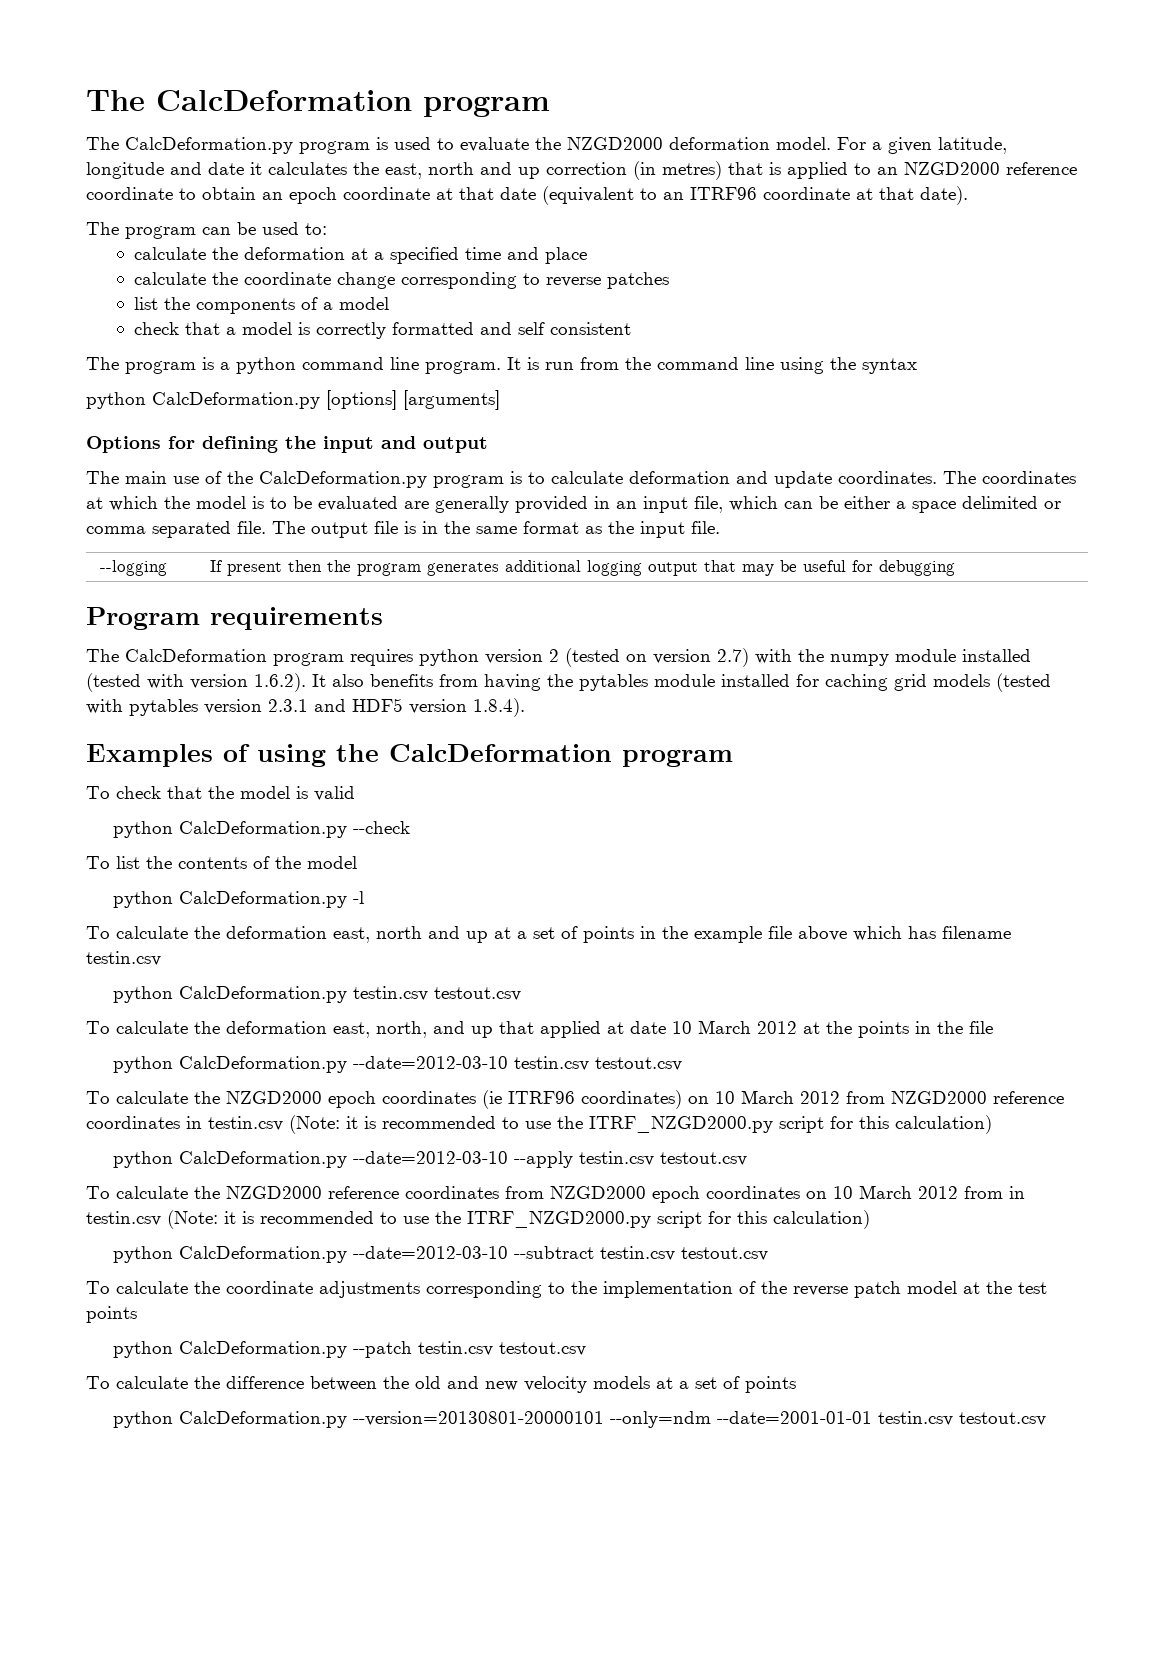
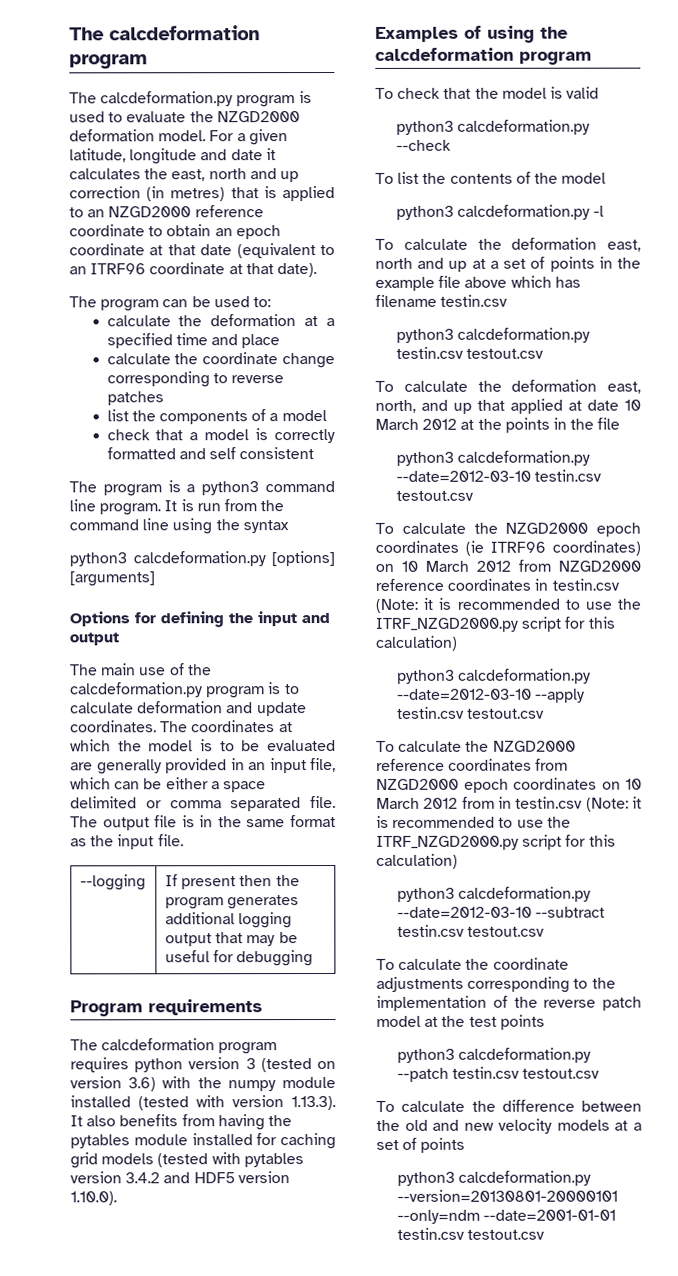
[86,90,412,111] The CalcDeformation -> [69,25,260,41] The calcdeformation
[125,137,293,154] CalcDeformation.py -> [100,91,234,107] calcdeformation.py
[236,357,296,374] python -> [201,481,260,496] python3
[86,392,320,409] python CalcDeformation.py -> [69,551,266,567] python3 calcdeformation.py
[259,471,427,488] CalcDeformation.py -> [70,682,203,698] calcdeformation.py
[125,649,267,662] CalcDeformation -> [101,1038,216,1051] calcdeformation
[549,649,559,662] 2 -> [245,1058,256,1070] 3
[717,648,749,667] 2.7) -> [128,1077,157,1092] 3.6)
[254,673,306,692] 1.6.2). -> [291,1096,336,1111] 1.13.3).
[268,699,308,712] 2.3.1 -> [125,1172,161,1184] 3.4.2
[473,698,525,717] 1.8.4). -> [70,1191,117,1206] 1.10.0).
[389,744,612,762] CalcDeformation -> [375,47,514,61] calcdeformation
[112,821,347,838] python CalcDeformation.py -> [395,119,590,135] python3 calcdeformation.py
[112,891,347,908] python CalcDeformation.py -> [395,204,590,220] python3 calcdeformation.py
[112,986,347,1003] python CalcDeformation.py -> [395,327,590,343] python3 calcdeformation.py
[112,1056,347,1073] python CalcDeformation.py -> [395,450,590,466] python3 calcdeformation.py
[112,1151,347,1168] python CalcDeformation.py -> [396,668,591,684] python3 calcdeformation.py
[112,1246,347,1263] python CalcDeformation.py -> [396,886,591,902] python3 calcdeformation.py
[112,1341,347,1358] python CalcDeformation.py -> [396,1047,591,1063] python3 calcdeformation.py
[112,1411,347,1428] python CalcDeformation.py -> [396,1170,591,1186] python3 calcdeformation.py

